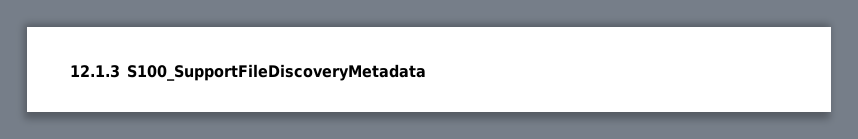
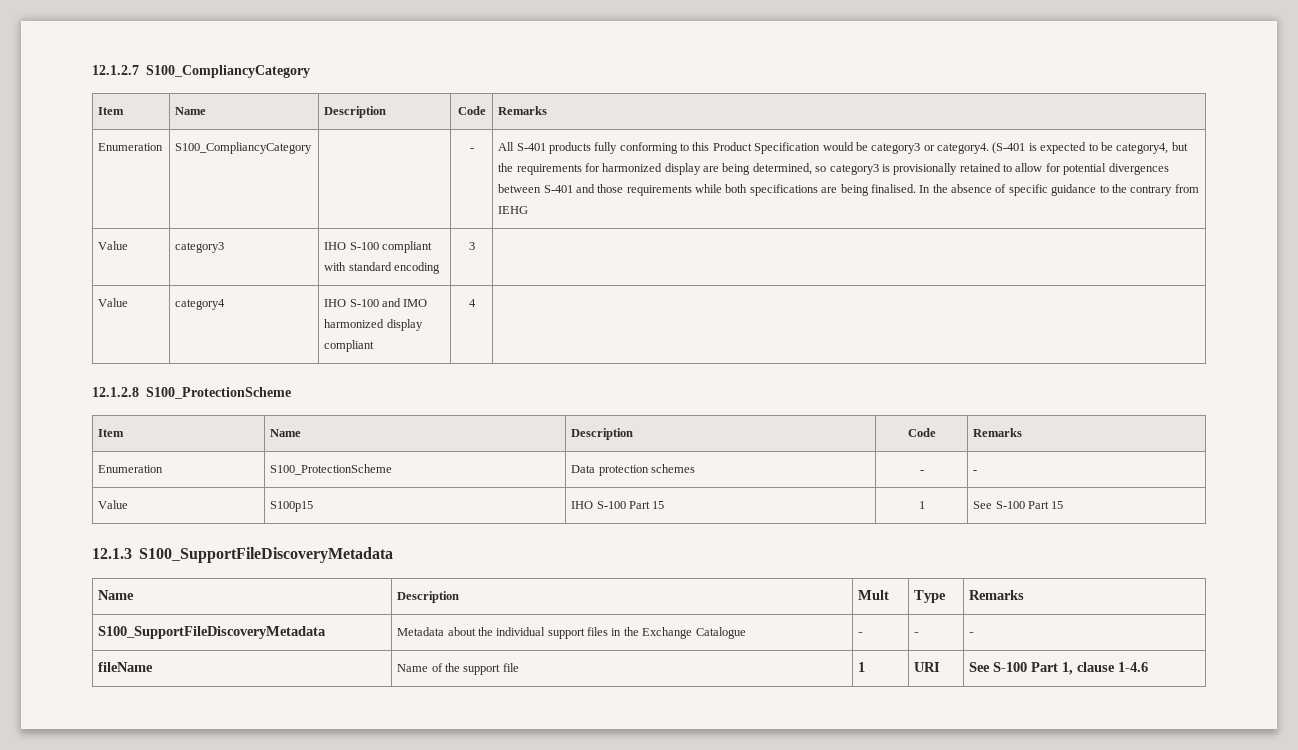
[70,64,427,81] 12.1.3 S100_SupportFileDiscoveryMetadata -> [92,65,310,78] [98,107,125,115] [175,107,207,115] [324,106,387,118] [457,106,486,115] [498,106,548,115] [98,143,164,151] [175,142,313,154] [469,148,474,151] [498,142,1188,154] [498,163,1169,175] [498,184,1199,196] [498,206,529,214] [98,241,129,250] [175,242,225,253] [324,241,432,253] [324,262,440,274] [468,242,475,250] [98,298,129,307] [175,299,226,310] [324,298,428,307] [324,319,423,331] [324,340,375,352] [468,299,476,307] [92,387,291,399] [98,429,125,437] [270,429,302,437] [571,428,634,440] [907,428,936,437] [973,428,1023,437] [98,465,164,473] [270,464,393,475] [571,464,695,476] [919,470,924,473] [973,470,978,473] [98,500,129,509] [270,501,314,512] [571,501,665,509] [918,501,925,509] [973,501,1064,509] [92,547,393,563] [98,590,135,600] [397,591,460,603] [858,590,890,600] [914,590,947,603] [969,590,1025,600] [98,626,327,639] [397,627,746,639] [858,632,864,636] [914,632,920,636] [969,632,975,636] [98,662,154,672] [397,663,519,675] [858,662,866,672] [914,662,941,672] [969,662,1149,675] 12.1.2.7 S100_CompliancyCategory // Item | Name | Description | Code | Remarks // Enumeration | S100_CompliancyCategory | | - | All S-401 products fully conforming to this Product Specification would be category3 or category4. (S-401 is expected to be category4, but the requirements for harmonized display are being determined, so category3 is provisionally retained to allow for potential divergences between S-401 and those requirements while both specifications are being finalised. In the absence of specific guidance to the contrary from IEHG // Value | category3 | IHO S-100 compliant with standard encoding | 3 | // Value | category4 | IHO S-100 and IMO harmonized display compliant | 4 | // 12.1.2.8 S100_ProtectionScheme // Item | Name | Description | Code | Remarks // Enumeration | S100_ProtectionScheme | Data protection schemes | - | - // Value | S100p15 | IHO S-100 Part 15 | 1 | See S-100 Part 15 // 12.1.3 S100_SupportFileDiscoveryMetadata // Name | Description | Mult | Type | Remarks // S100_SupportFileDiscoveryMetadata | Metadata about the individual support files in the Exchange Catalogue | - | - | - // fileName | Name of the support file | 1 | URI | See S-100 Part 1, clause 1-4.6

